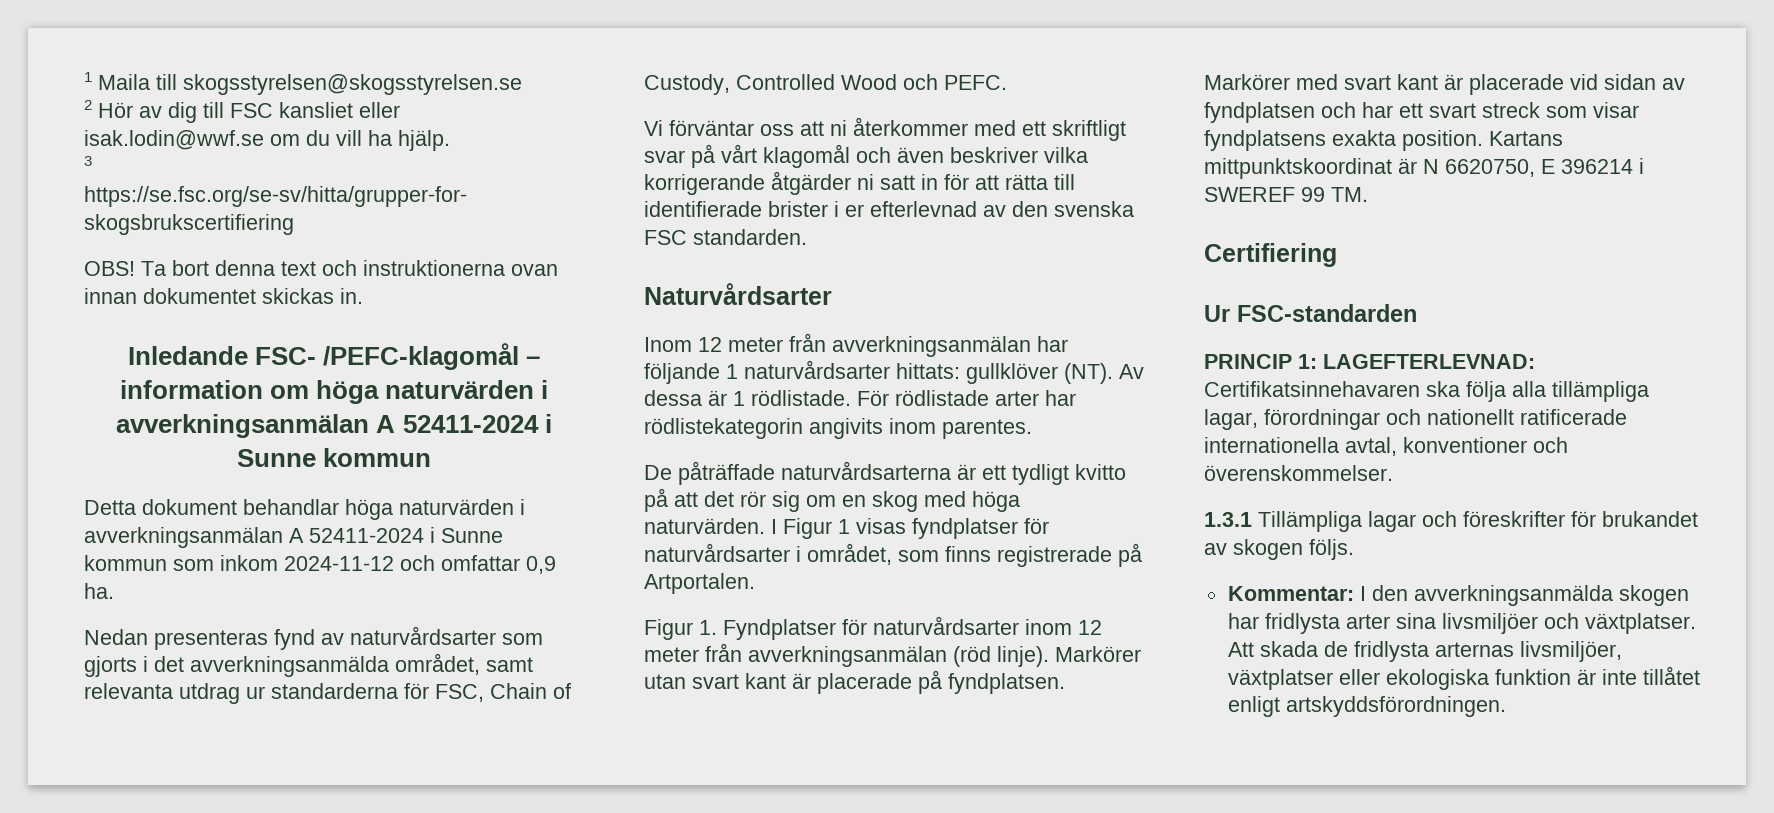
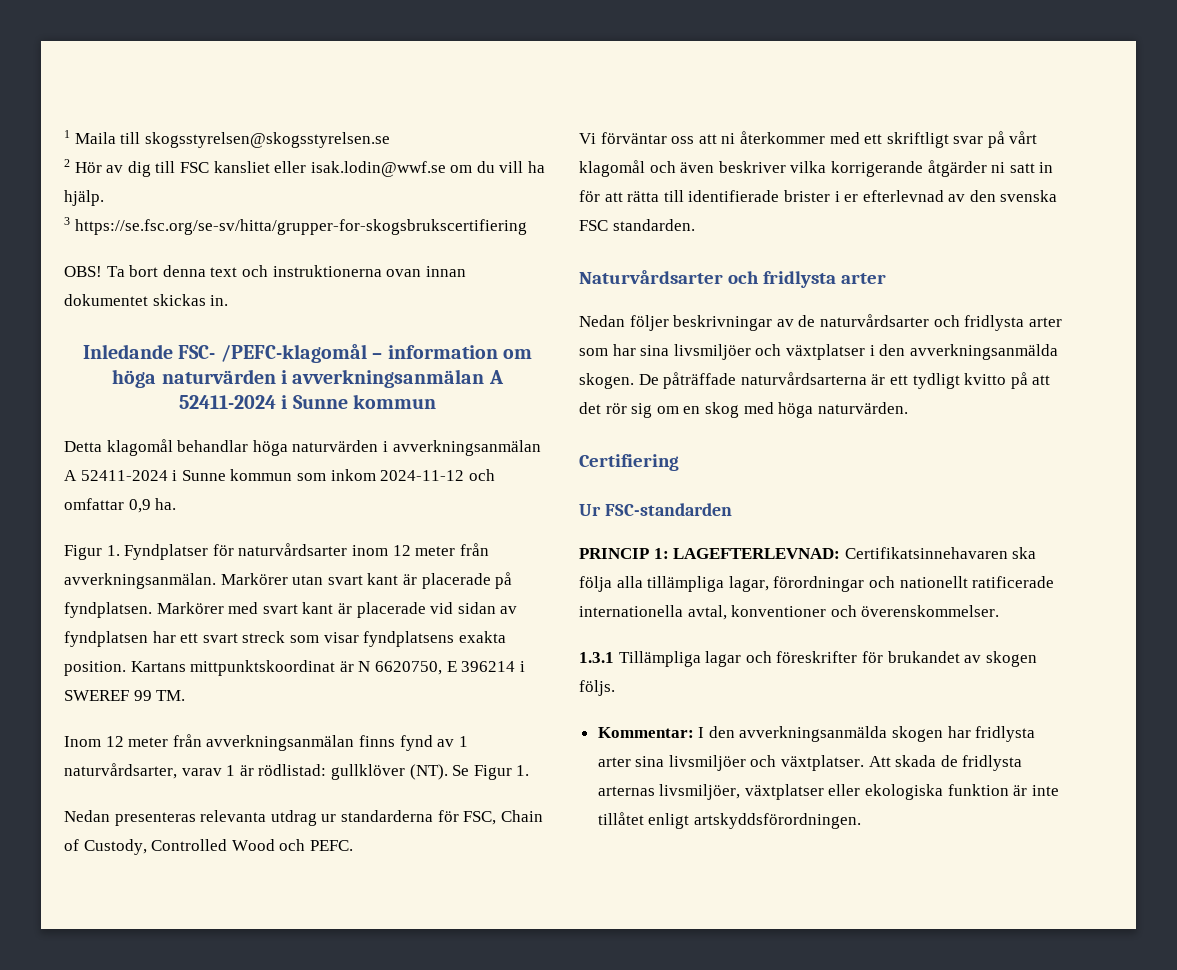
[142,499,237,515] dokument -> [106,439,173,456] klagomål
[84,626,543,650] [84,653,533,677] Nedan presenteras fynd av naturvårdsarter som gjorts i det avverkningsanmälda området, samt -> [64,543,489,560] [64,572,513,589] [64,602,518,618] [64,631,506,647] [64,660,525,676] [64,690,186,701] [64,734,468,751] [64,763,530,780] [64,810,196,826] Figur 1. Fyndplatser för naturvårdsarter inom 12 meter från avverkningsanmälan. Markörer utan svart kant är placerade på fyndplatsen. Markörer med svart kant är placerade vid sidan av fyndplatsen har ett svart streck som visar fyndplatsens exakta position. Kartans mittpunktskoordinat är N 6620750, E 396214 i SWEREF 99 TM. // Inom 12 meter från avverkningsanmälan finns fynd av 1 naturvårdsarter, varav 1 är rödlistad: gullklöver (NT). Se Figur 1. // Nedan presenteras
[644,333,1068,357] [644,360,1144,384] [644,390,1076,406] [644,418,1032,439] // Inom 12 meter från avverkningsanmälan har följande 1 naturvårdsarter hittats: gullklöver (NT). Av dessa är 1 rödlistade. För rödlistade arter har rödlistekategorin angivits inom parentes. // -> [728,271,887,288] [579,314,1062,331] [579,344,1058,360] [579,373,634,389] och fridlysta arter // Nedan följer beskrivningar av de naturvårdsarter och fridlysta arter som har sina livsmiljöer och växtplatser i den avverkningsanmälda skogen.
[771,518,1049,539] [644,543,1142,567] [644,573,755,594] [644,616,1102,640] [644,643,1141,667] [644,670,1065,694] [1204,74,1685,95] [1204,102,1639,123] [1204,130,1563,151] [1204,158,1644,179] [1204,187,1368,202] I Figur 1 visas fyndplatser för naturvårdsarter i området, som finns registrerade på Artportalen. // Figur 1. Fyndplatser för naturvårdsarter inom 12 meter från avverkningsanmälan (röd linje). Markörer utan svart kant är placerade på fyndplatsen. Markörer med svart kant är placerade vid sidan av fyndplatsen och har ett svart streck som visar fyndplatsens exakta position. Kartans mittpunktskoordinat är N 6620750, E 396214 i SWEREF 99 TM. -> (908, 408) none

